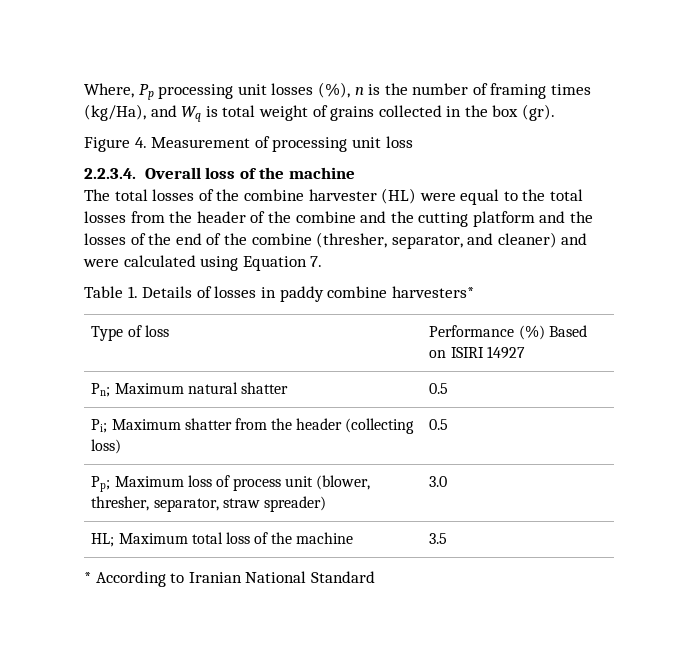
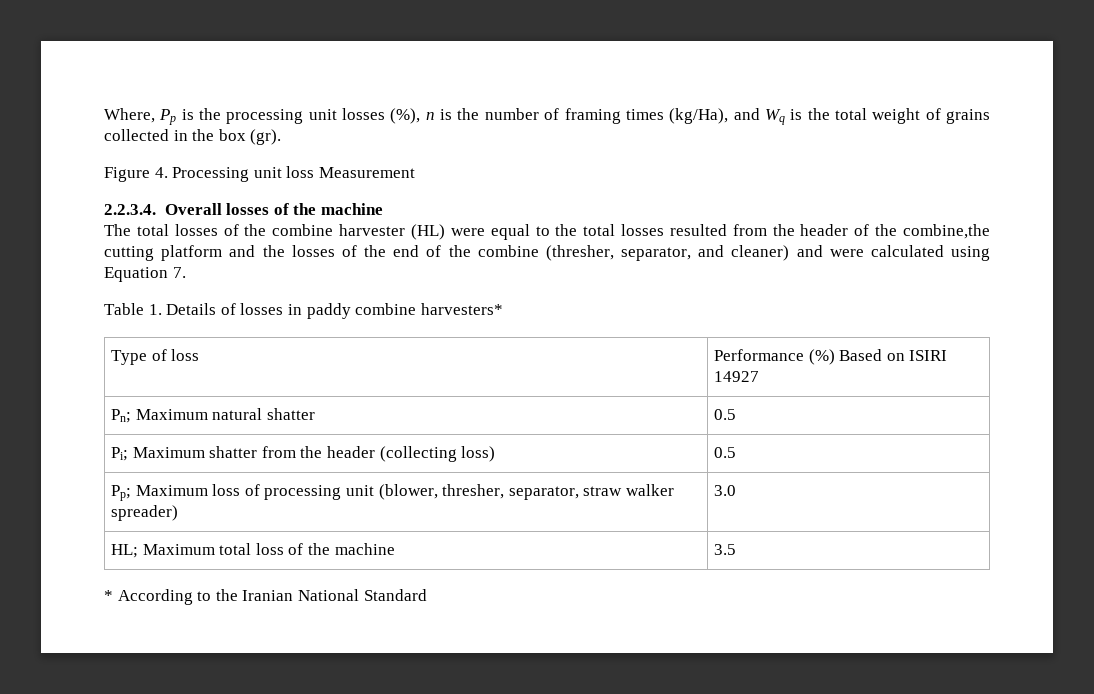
(154, 92) none -> [181,108,222,120] is the
(218, 111) none -> [807,108,830,120] the
[151,136,348,152] Measurement of processing -> [172,167,250,182] Processing
(413, 142) none -> [318,167,415,178] Measurement
[205,167,236,179] loss -> [226,203,270,215] losses
(126, 217) none -> [669,224,727,236] resulted
[295,211,414,223] combine and the -> [903,224,991,239] combine,the
[233,478,282,491] process -> [264,485,342,500] processing
(260, 503) none -> [625,484,674,496] walker
(185, 578) none -> [215,589,238,601] the

